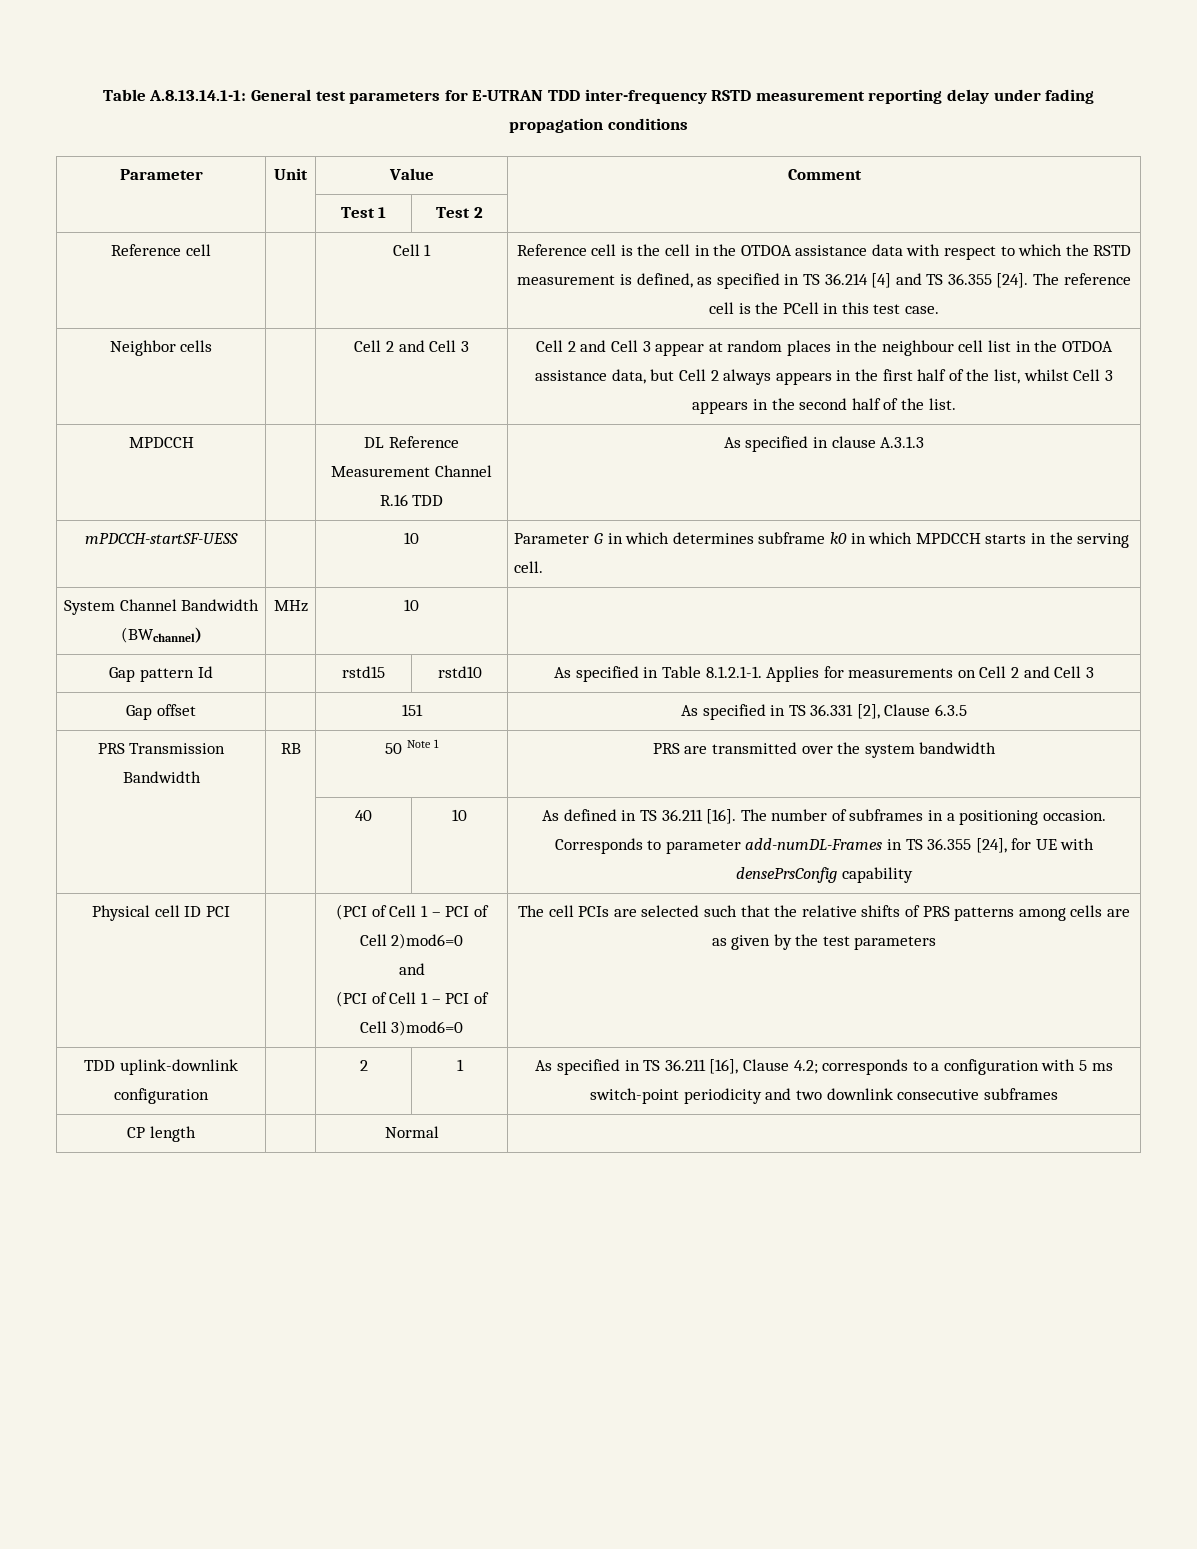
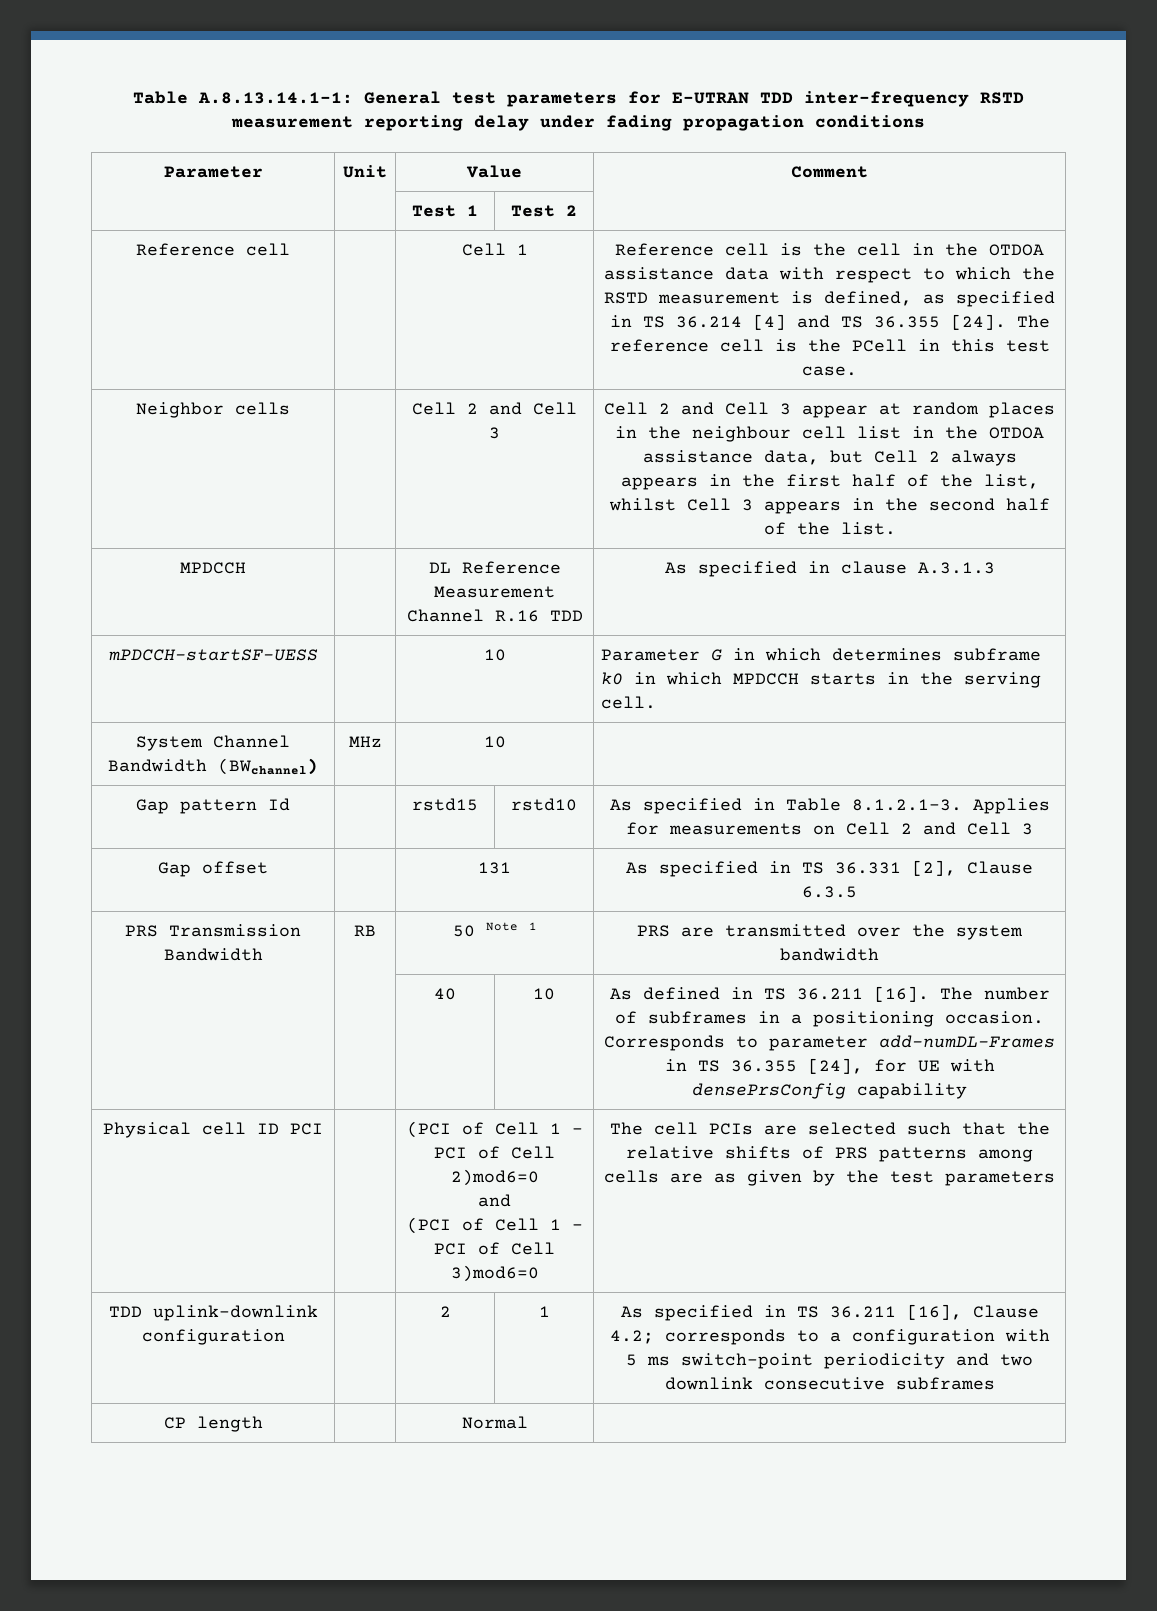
[705,666,762,678] 8.1.2.1-1. -> [851,799,962,811] 8.1.2.1-3.
[401,704,423,716] 151 -> [478,862,511,874] 131

